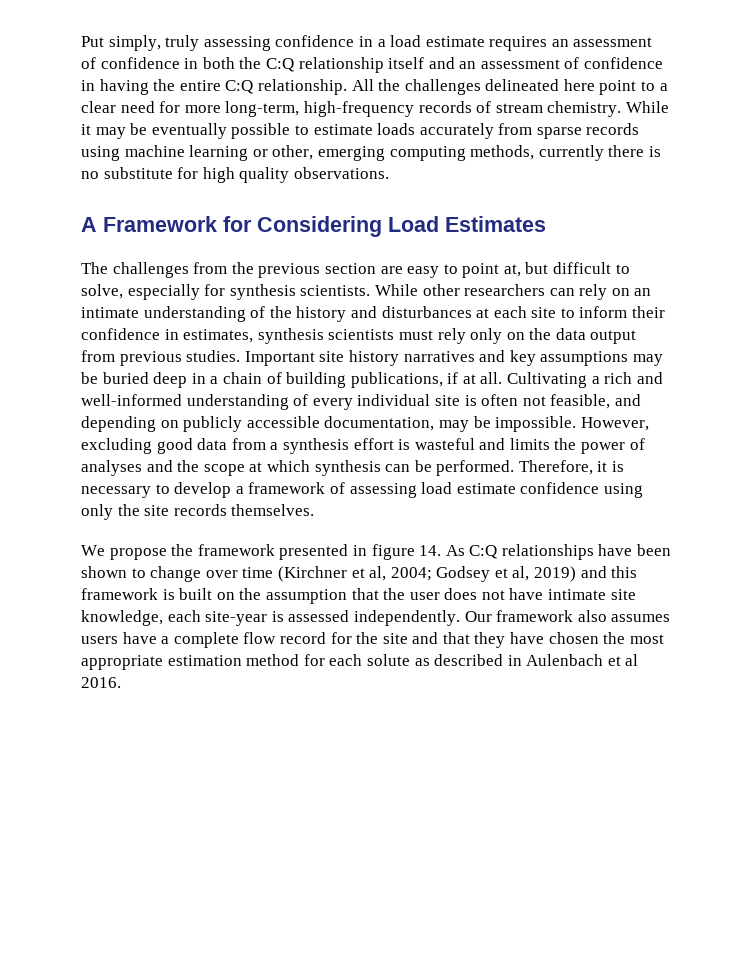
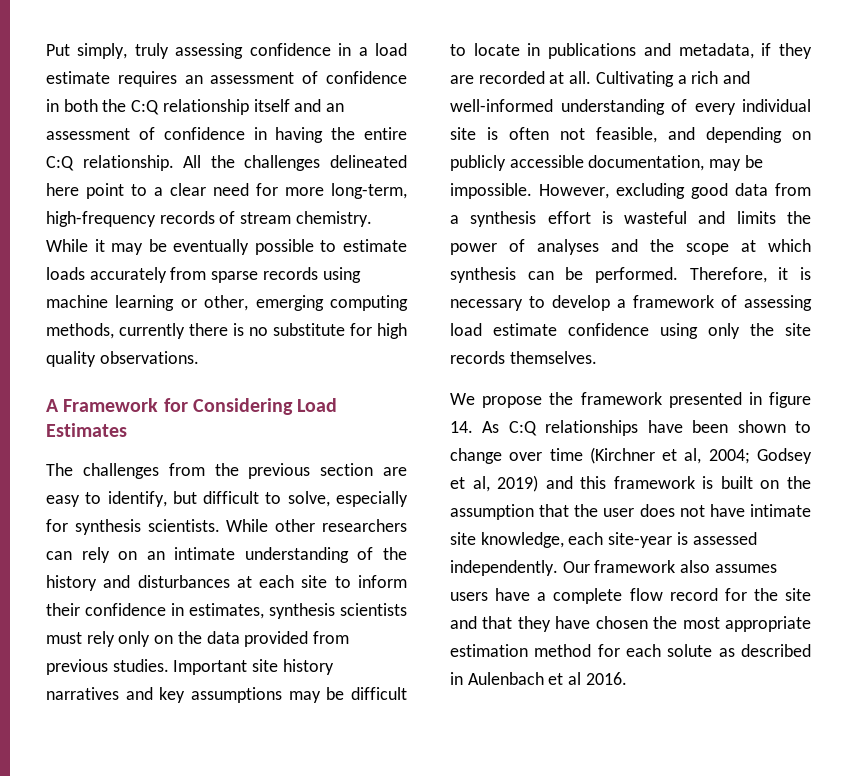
[462,263,521,278] point at, -> [107,491,167,507] identify,
[590,330,637,344] output -> [244,631,309,647] provided
[102,372,459,388] buried deep in a chain of building publications, if -> [351,687,407,700] [450,43,812,59] [450,71,545,84] difficult to locate in publications and metadata, if they are recorded

